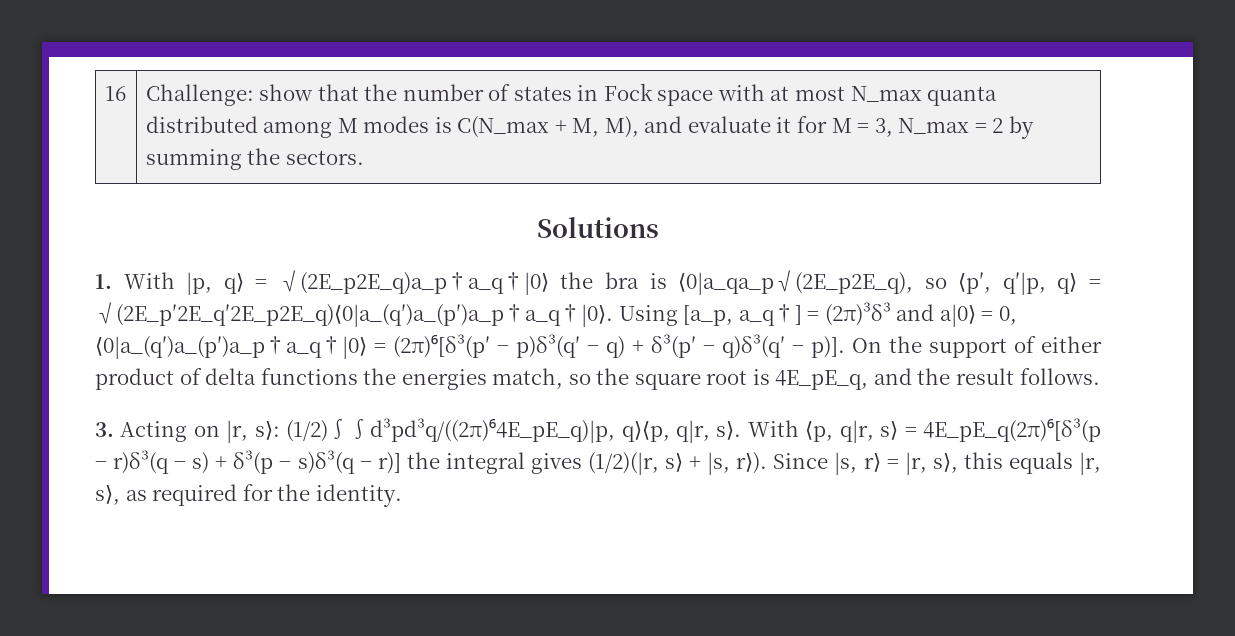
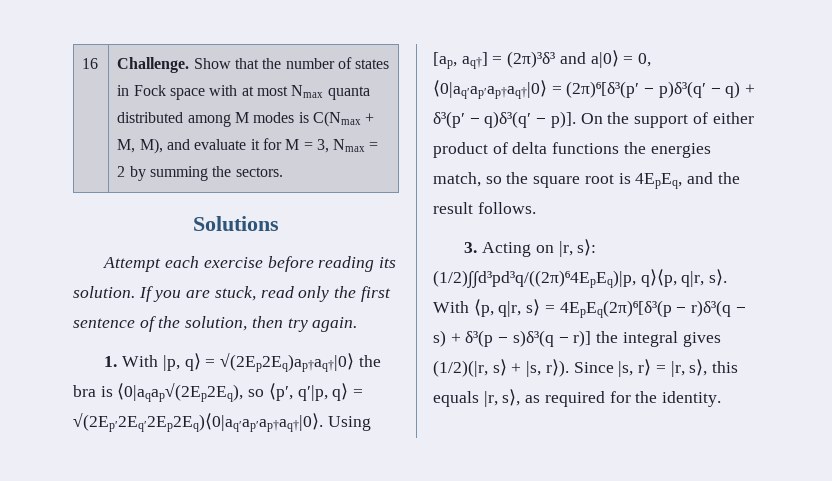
[145,84,314,106] Challenge: show -> [117,57,231,73] Challenge. Show
[850,86,922,102] N_max -> [291,85,324,98] Nmax
[457,116,550,138] C(N_max -> [312,111,361,127] C(Nmax
[898,118,970,134] N_max -> [333,139,366,152] Nmax
(659, 227) none -> [103,256,396,272] [73,286,391,302] [73,316,358,332] // Attempt each exercise before reading its solution. If you are stuck, read only the first sentence of the solution, then try again.
[278,270,549,295] √(2E_p2E_q)a_p†a_q†|0⟩ -> [219,353,354,372] √(2Ep2Eq)ap†aq†|0⟩
[678,270,914,295] ⟨0|a_qa_p√(2E_p2E_q), -> [117,383,244,402] ⟨0|aqap√(2Ep2Eq),
[95,302,802,327] √(2E_p′2E_q′2E_p2E_q)⟨0|a_(q′)a_(p′)a_p†a_q†|0⟩. Using [a_p, a_q†] -> [73,413,371,432] [433,52,488,69] √(2Ep′2Eq′2Ep2Eq)⟨0|aq′ap′ap†aq†|0⟩. Using [ap, aq†]
[95,336,367,359] ⟨0|a_(q′)a_(p′)a_p†a_q†|0⟩ -> [433,80,547,99] ⟨0|aq′ap′ap†aq†|0⟩
[775,370,869,390] 4E_pE_q, -> [635,173,683,189] 4EpEq,
[286,418,616,443] (1/2)∫∫d³pd³q/((2π)⁶4E_pE_q)|p, -> [433,270,636,288] (1/2)∫∫d³pd³q/((2π)⁶4EpEq)|p,
[923,418,1101,442] 4E_pE_q(2π)⁶[δ³(p -> [559,300,672,318] 4EpEq(2π)⁶[δ³(p

